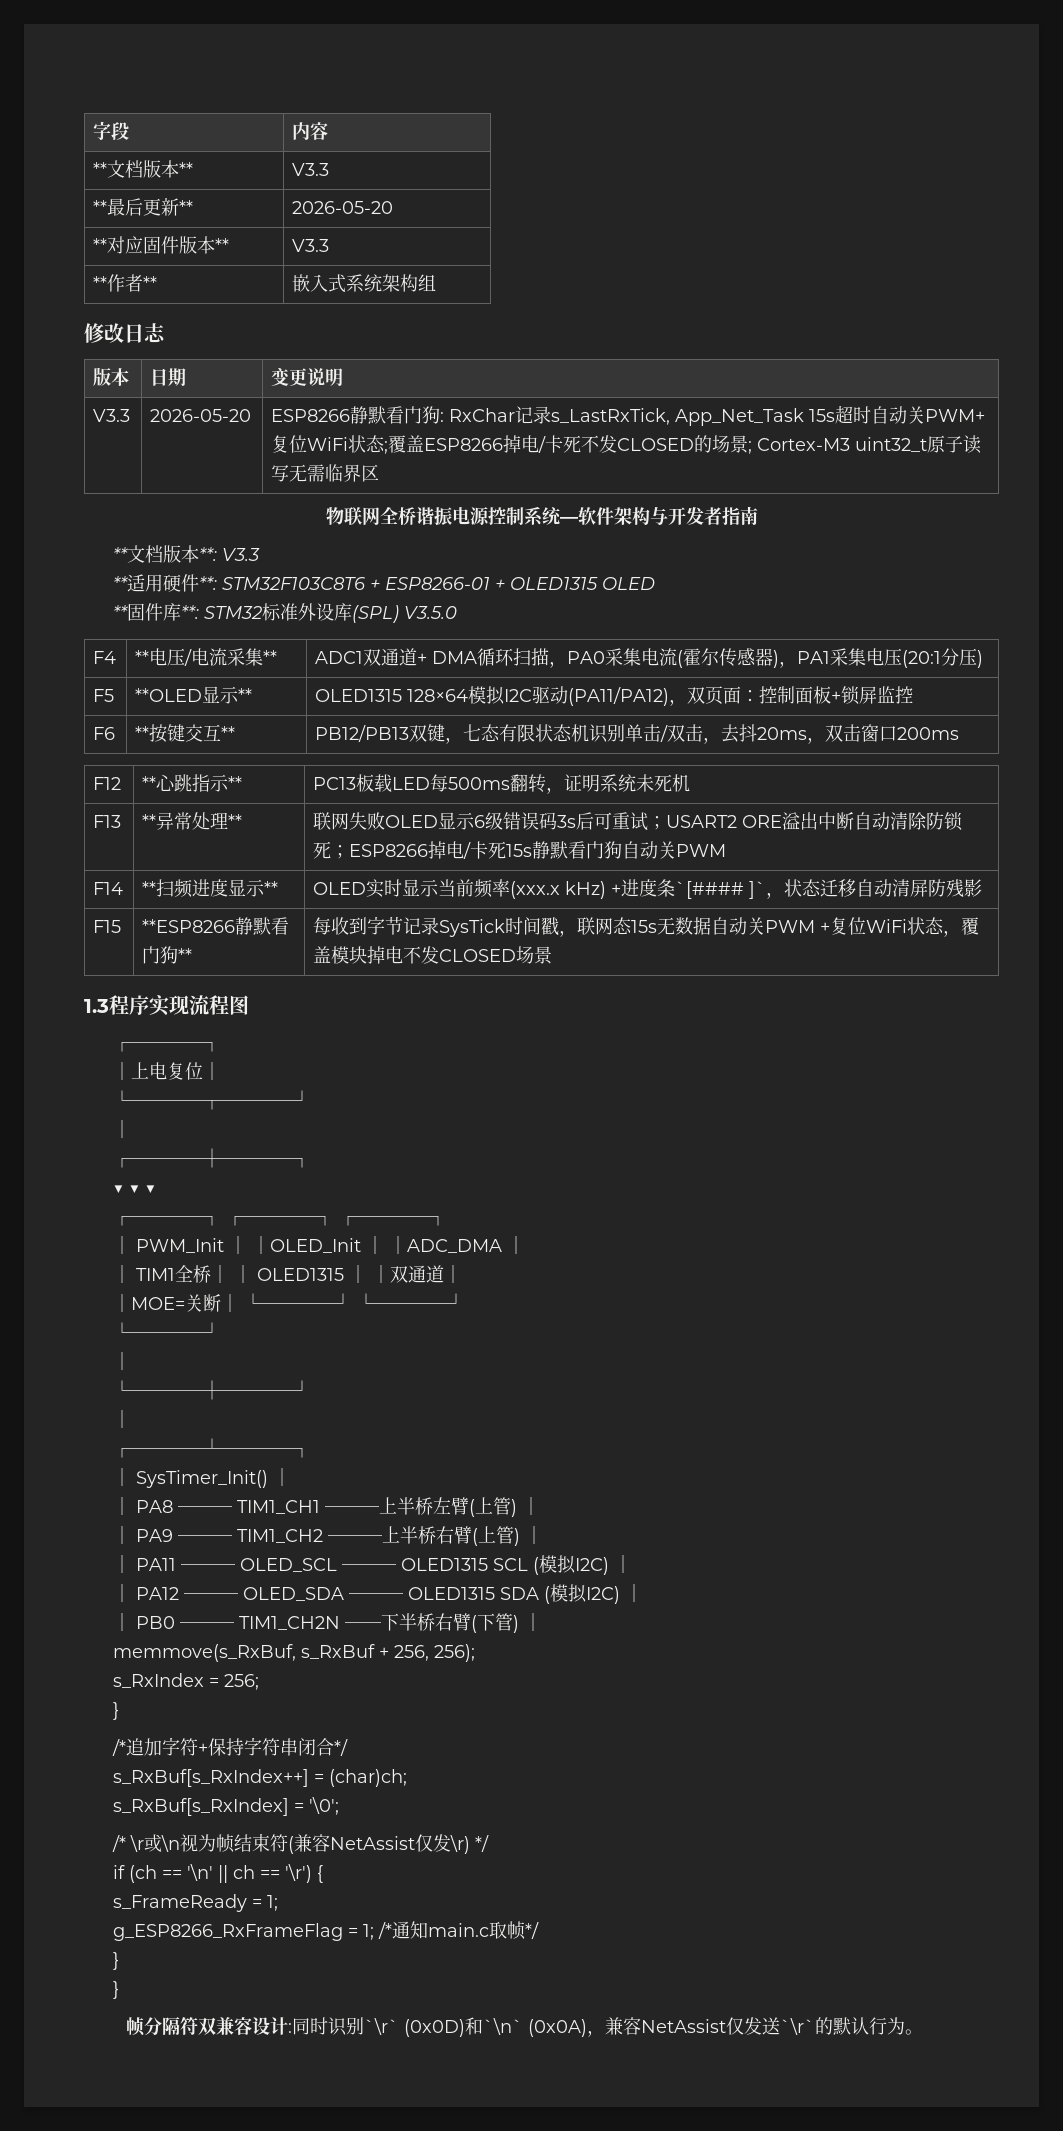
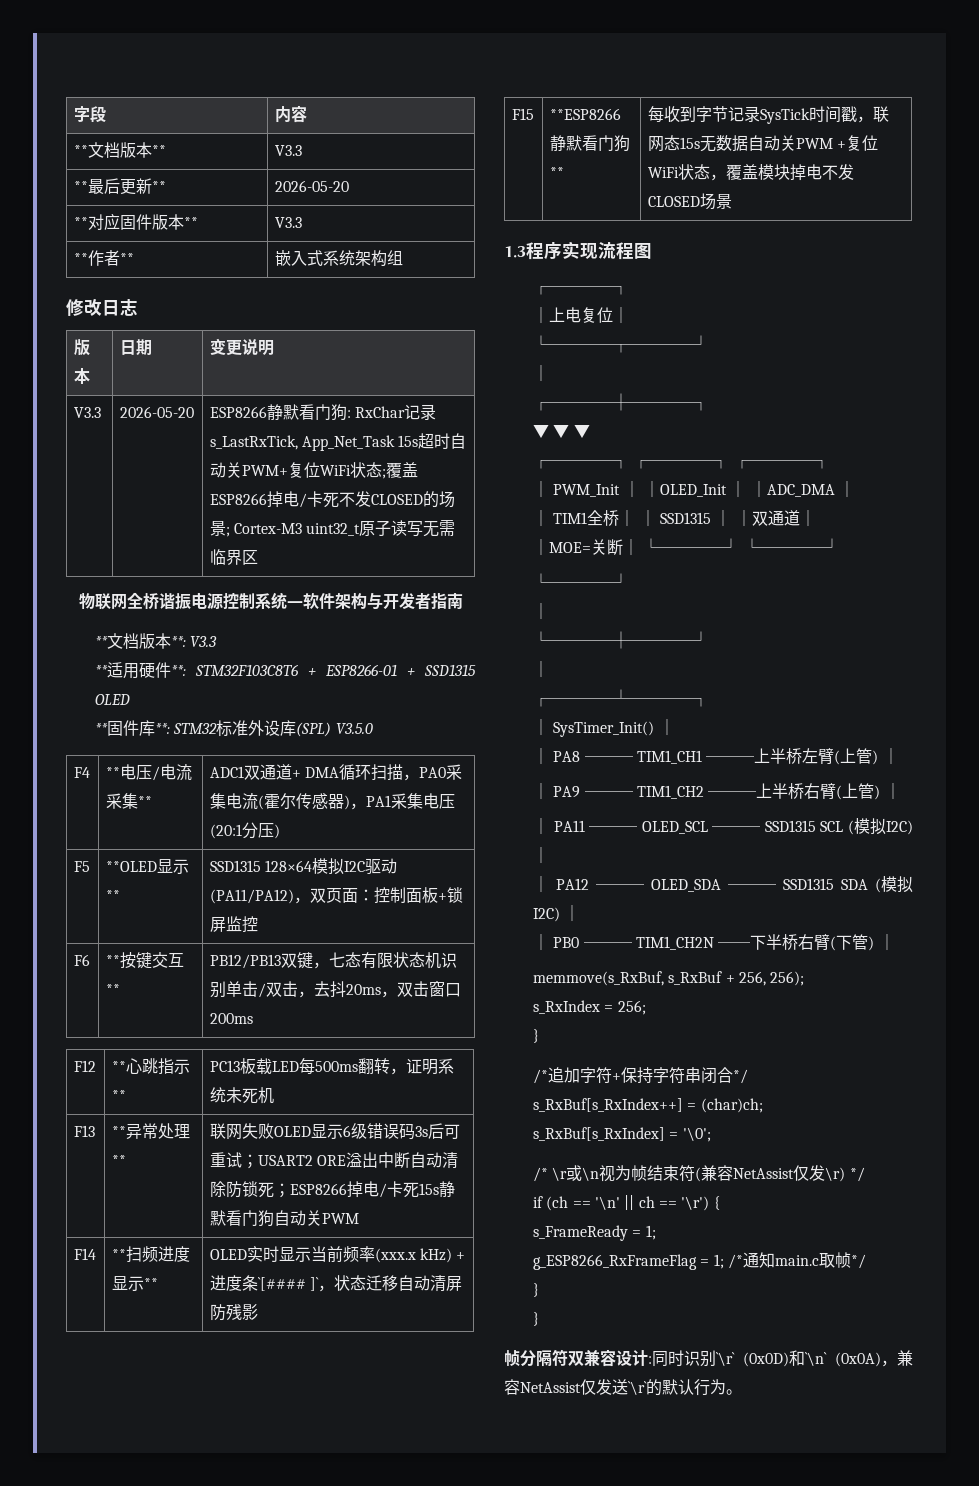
[510,577,599,590] OLED1315 -> [424,664,476,676] SSD1315
[315,689,403,702] OLED1315 -> [209,860,261,872] SSD1315
[257,1268,345,1281] OLED1315 -> [660,512,712,524] SSD1315
[401,1558,489,1571] OLED1315 -> [764,820,816,832] SSD1315
[408,1587,496,1600] OLED1315 -> [783,878,835,890] SSD1315

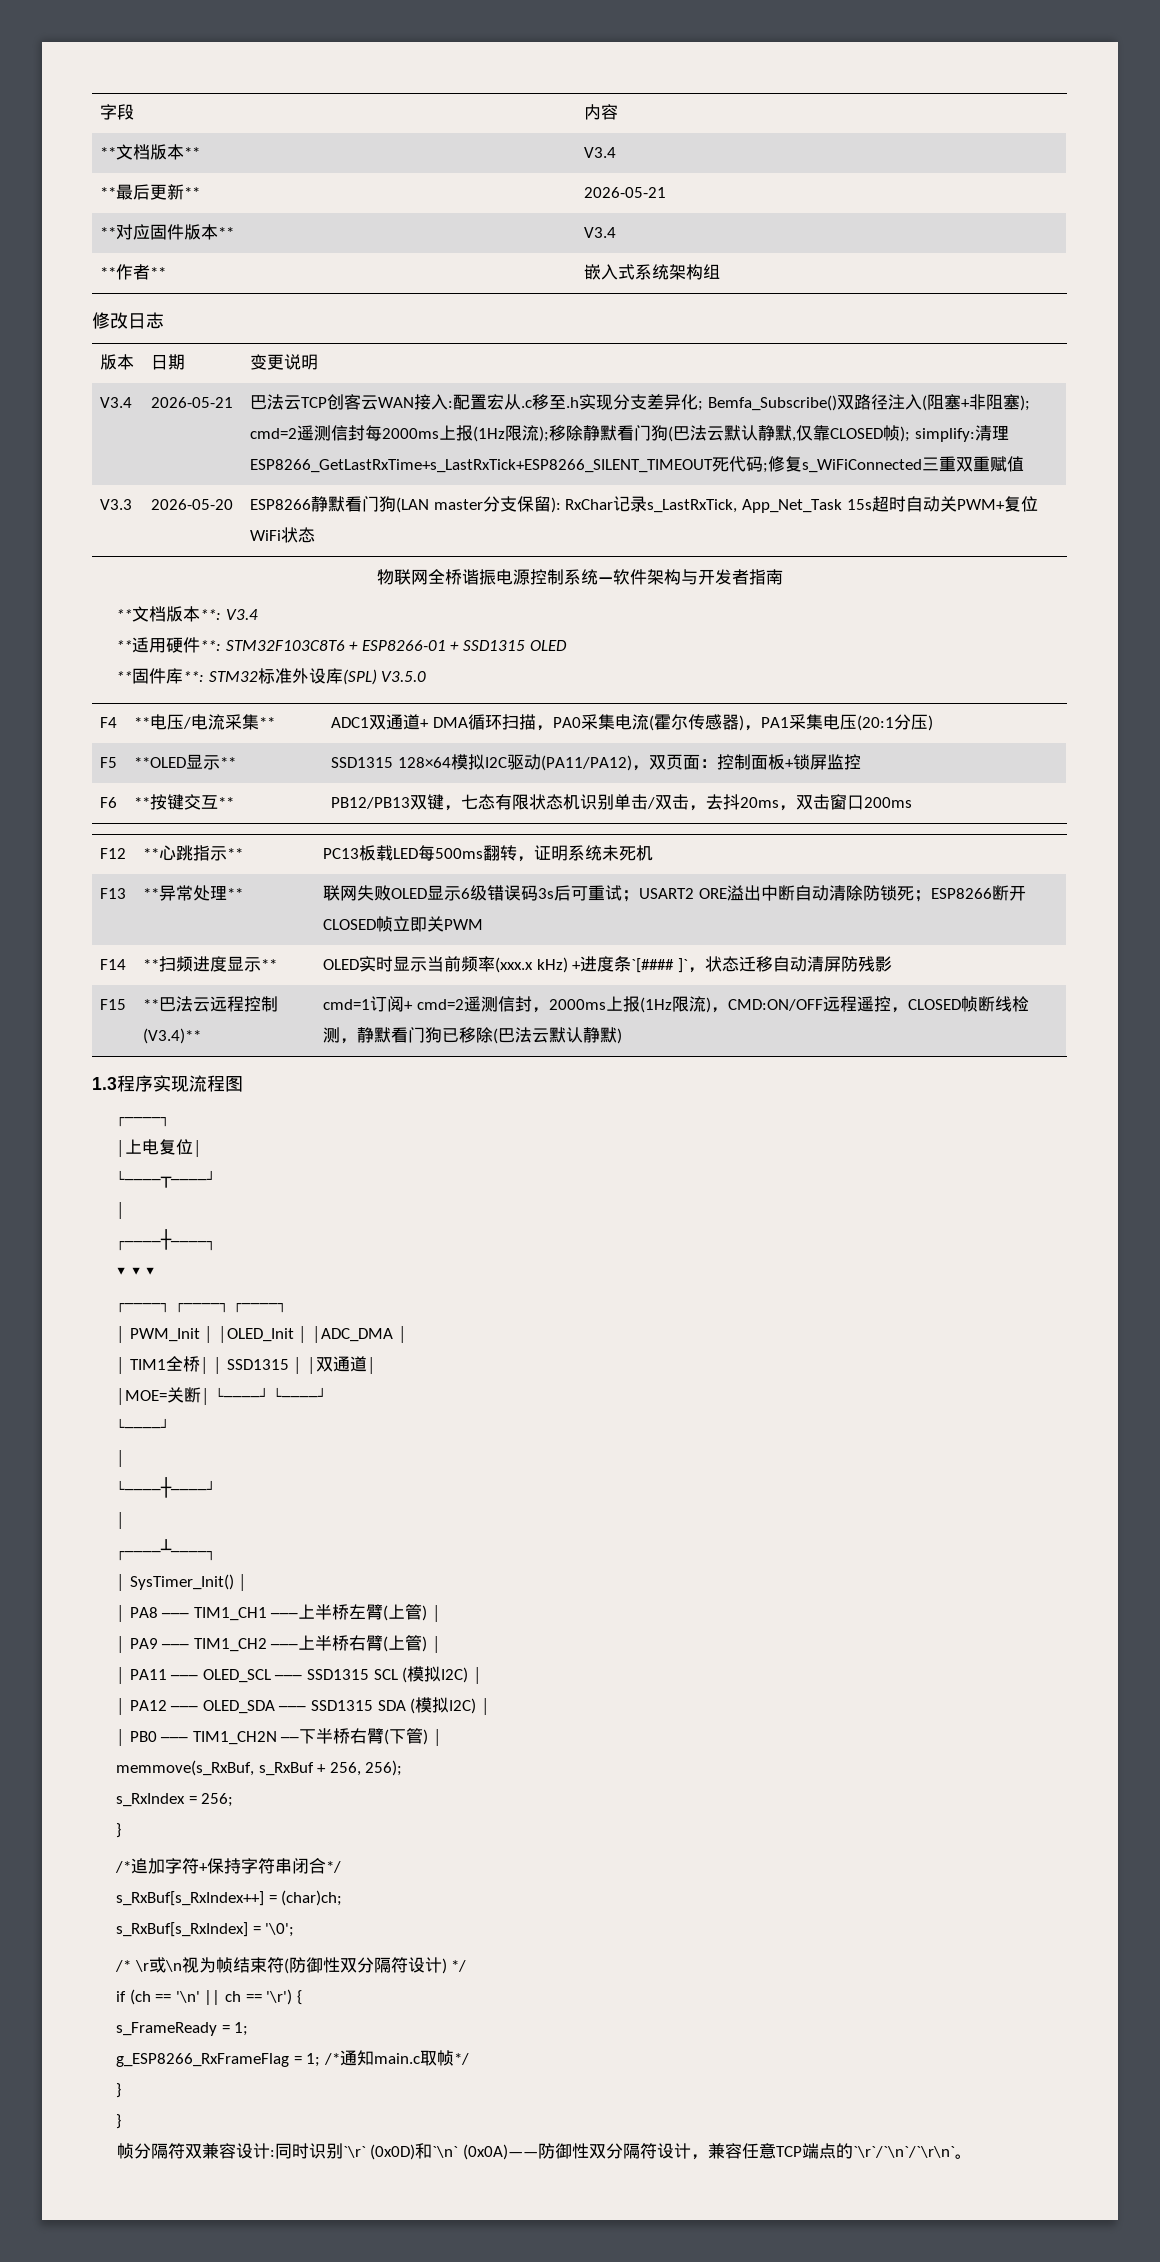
[274,145,302,156] V3.3 -> [584,147,617,158] V3.4
[274,180,349,192] 2026-05-20 -> [584,187,667,198] 2026-05-21
[274,217,302,228] V3.3 -> [584,227,617,238] V3.4
(274, 348) none -> [100,397,133,408] [151,397,234,408] [250,394,1030,411] [250,425,1009,442] [250,456,1025,473] // V3.4 | 2026-05-21 | 巴法云TCP创客云WAN接入:配置宏从.c移至.h实现分支差异化; Bemfa_Subscribe()双路径注入(阻塞+非阻塞); cmd=2遥测信封每2000ms上报(1Hz限流);移除静默看门狗(巴法云默认静默,仅靠CLOSED帧); simplify:清理ESP8266_GetLastRxTime+s_LastRxTick+ESP8266_SILENT_TIMEOUT死代码;修复s_WiFiConnected三重双重赋值
[346,410,351,418] : -> [396,496,561,513] (LAN master分支保留):
[381,462,418,479] [209,491,455,508] [209,520,456,537] [209,549,258,565] ;覆盖ESP8266掉电/卡死不发CLOSED的场景; Cortex-M3 uint32_t原子读写无需临界区 -> (316, 535) none
[190,636,218,647] V3.3 -> [225,609,258,620] V3.4
[346,1181,455,1198] [209,1210,306,1227] 掉电/卡死15s静默看门狗自动 -> [991,885,1026,901] [323,916,428,932] 断开CLOSED帧立即
[549,108,621,120] [549,135,630,152] [549,167,564,178] [647,106,889,124] [647,135,878,152] [647,164,854,181] [647,193,732,210] **ESP8266静默看门狗** | 每收到字节记录SysTick时间戳，联网态15s无数据自动关PWM +复位WiFi状态，覆盖模块掉电不发CLOSED场景 -> [143,996,279,1012] [143,1028,202,1044] [323,996,1029,1013] [323,1027,623,1044] **巴法云远程控制(V3.4)** | cmd=1订阅+ cmd=2遥测信封，2000ms上报(1Hz限流)，CMD:ON/OFF远程遥控，CLOSED帧断线检测，静默看门狗已移除(巴法云默认静默)
[701,1165,846,1182] 兼容NetAssist仅发\r) -> [288,1957,447,1974] 防御性双分隔符设计)
[835,1350,913,1367] [504,1379,726,1396] (0x0A)，兼容NetAssist仅发送`\r`的默认行为 -> [463,2143,956,2160] (0x0A)——防御性双分隔符设计，兼容任意TCP端点的`\r`/`\n`/`\r\n`

